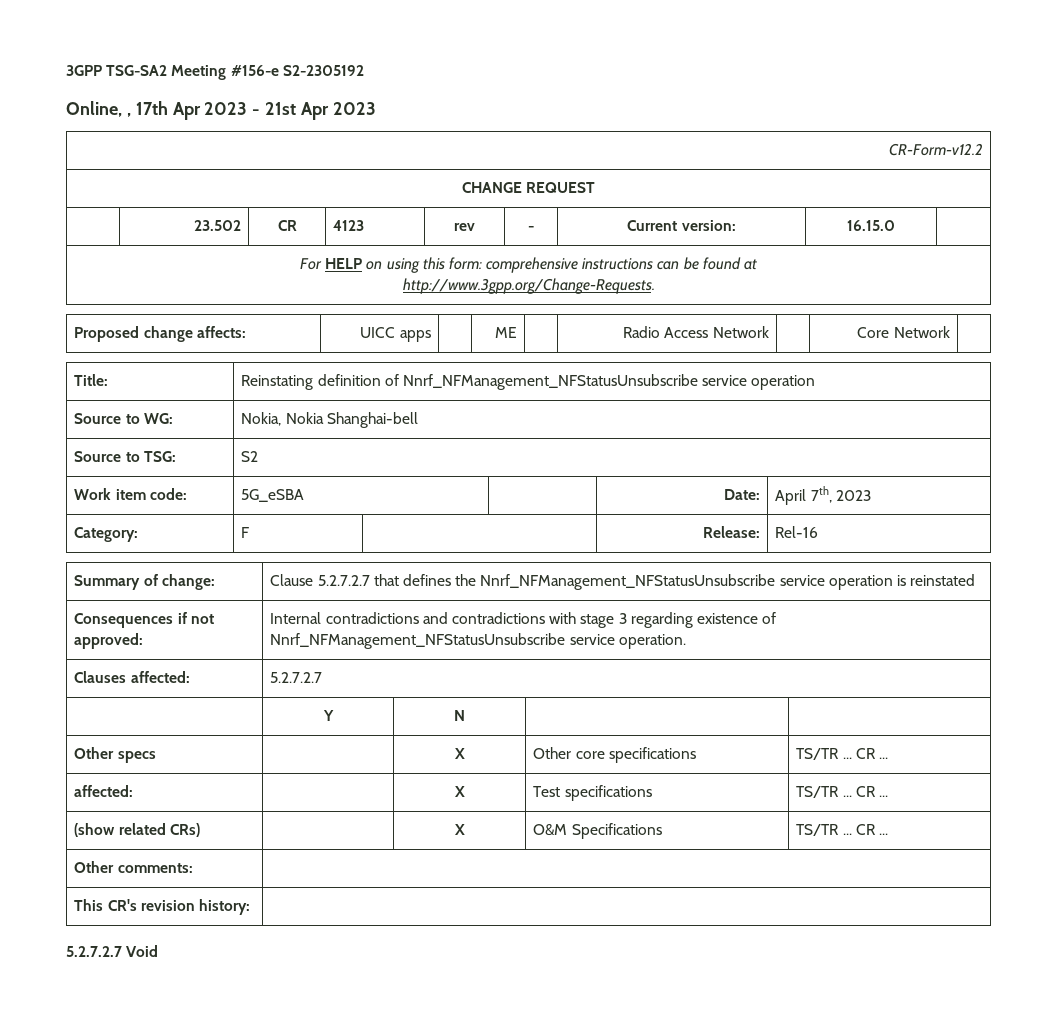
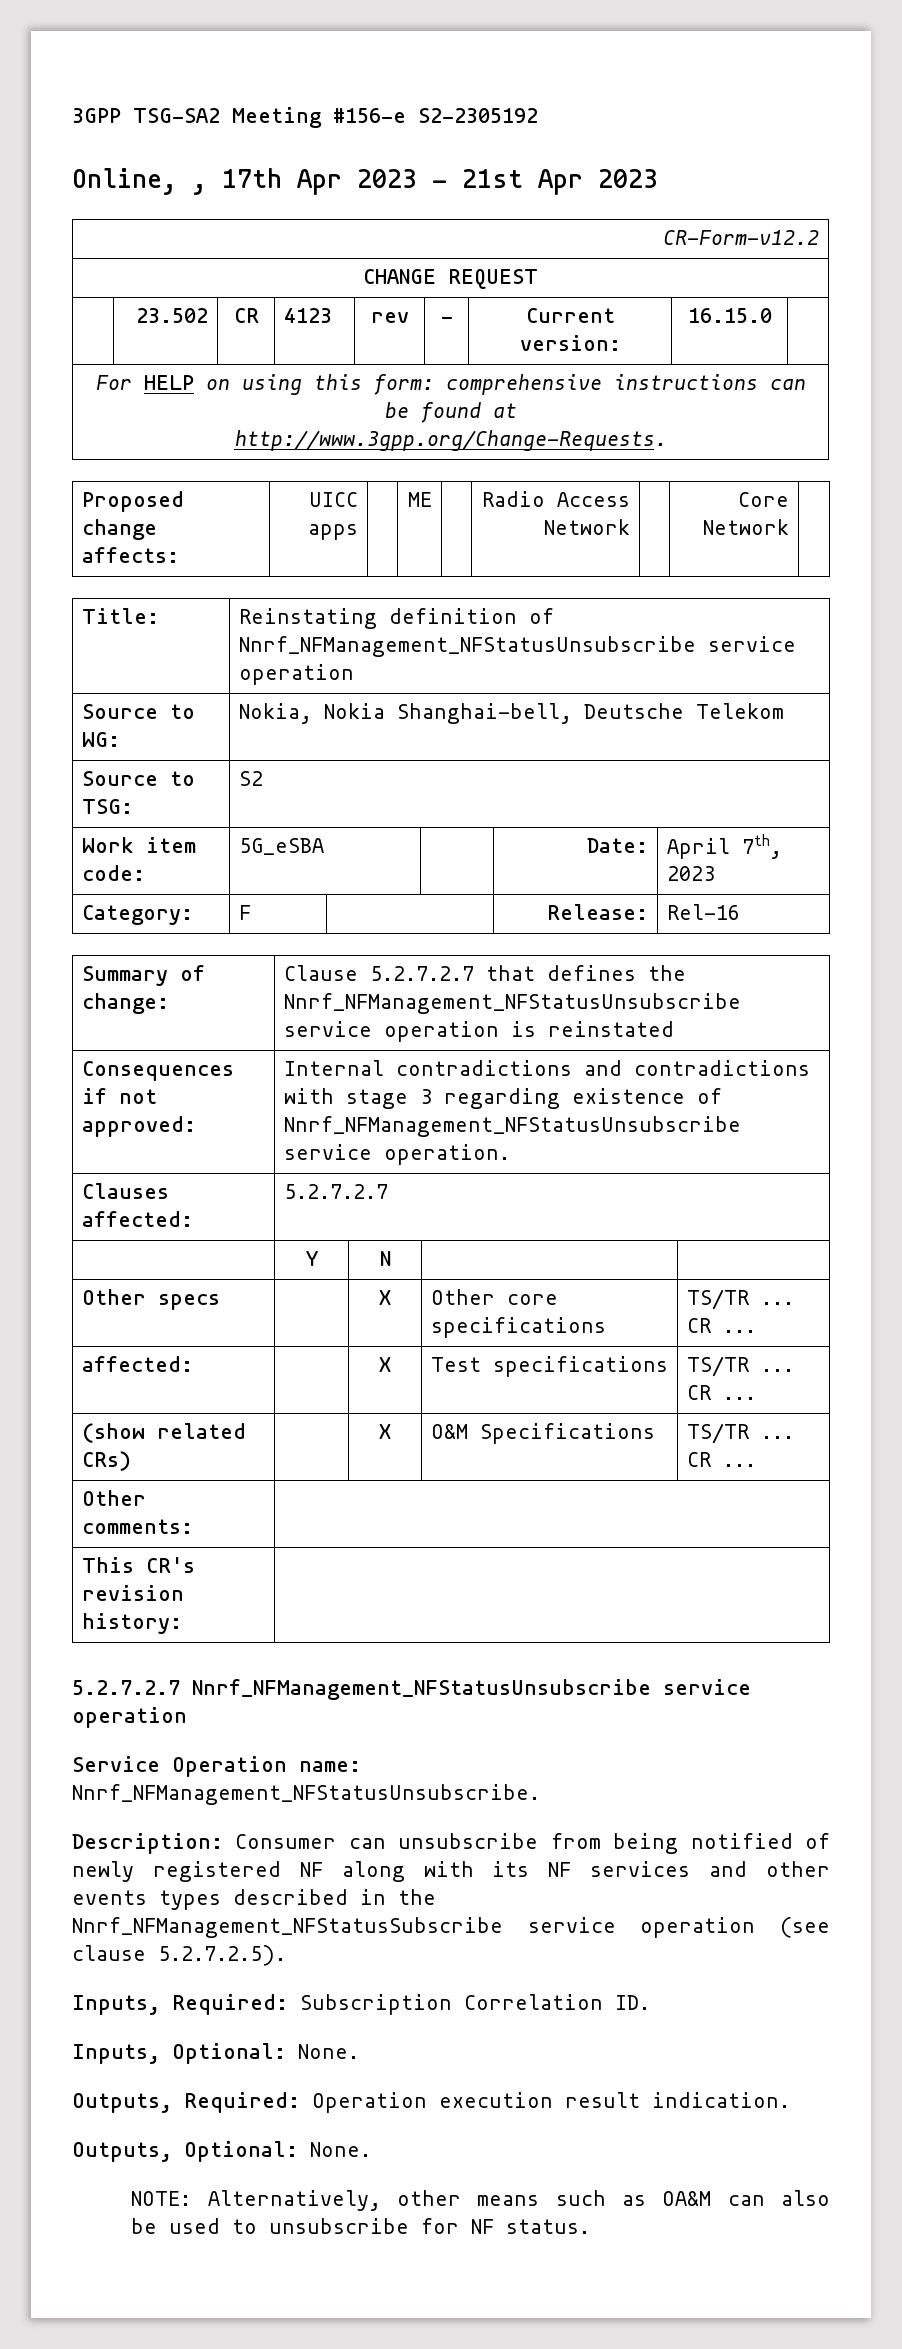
[326,412,418,428] Shanghai-bell -> [396,703,784,724] Shanghai-bell, Deutsche Telekom
[126,945,159,957] Void -> [192,1679,751,1700] [72,1707,187,1728] [72,1756,361,1777] [72,1784,540,1805] [72,1833,831,1854] [72,1861,831,1882] [72,1889,436,1910] [72,1917,830,1938] [72,1945,286,1966] [72,1994,650,2015] [72,2043,359,2064] [72,2092,790,2113] [72,2141,371,2162] [131,2190,830,2211] [131,2218,591,2234] Nnrf_NFManagement_NFStatusUnsubscribe service operation // Service Operation name: Nnrf_NFManagement_NFStatusUnsubscribe. // Description: Consumer can unsubscribe from being notified of newly registered NF along with its NF services and other events types described in the Nnrf_NFManagement_NFStatusSubscribe service operation (see clause 5.2.7.2.5). // Inputs, Required: Subscription Correlation ID. // Inputs, Optional: None. // Outputs, Required: Operation execution result indication. // Outputs, Optional: None. // NOTE: Alternatively, other means such as OA&M can also be used to unsubscribe for NF status.

